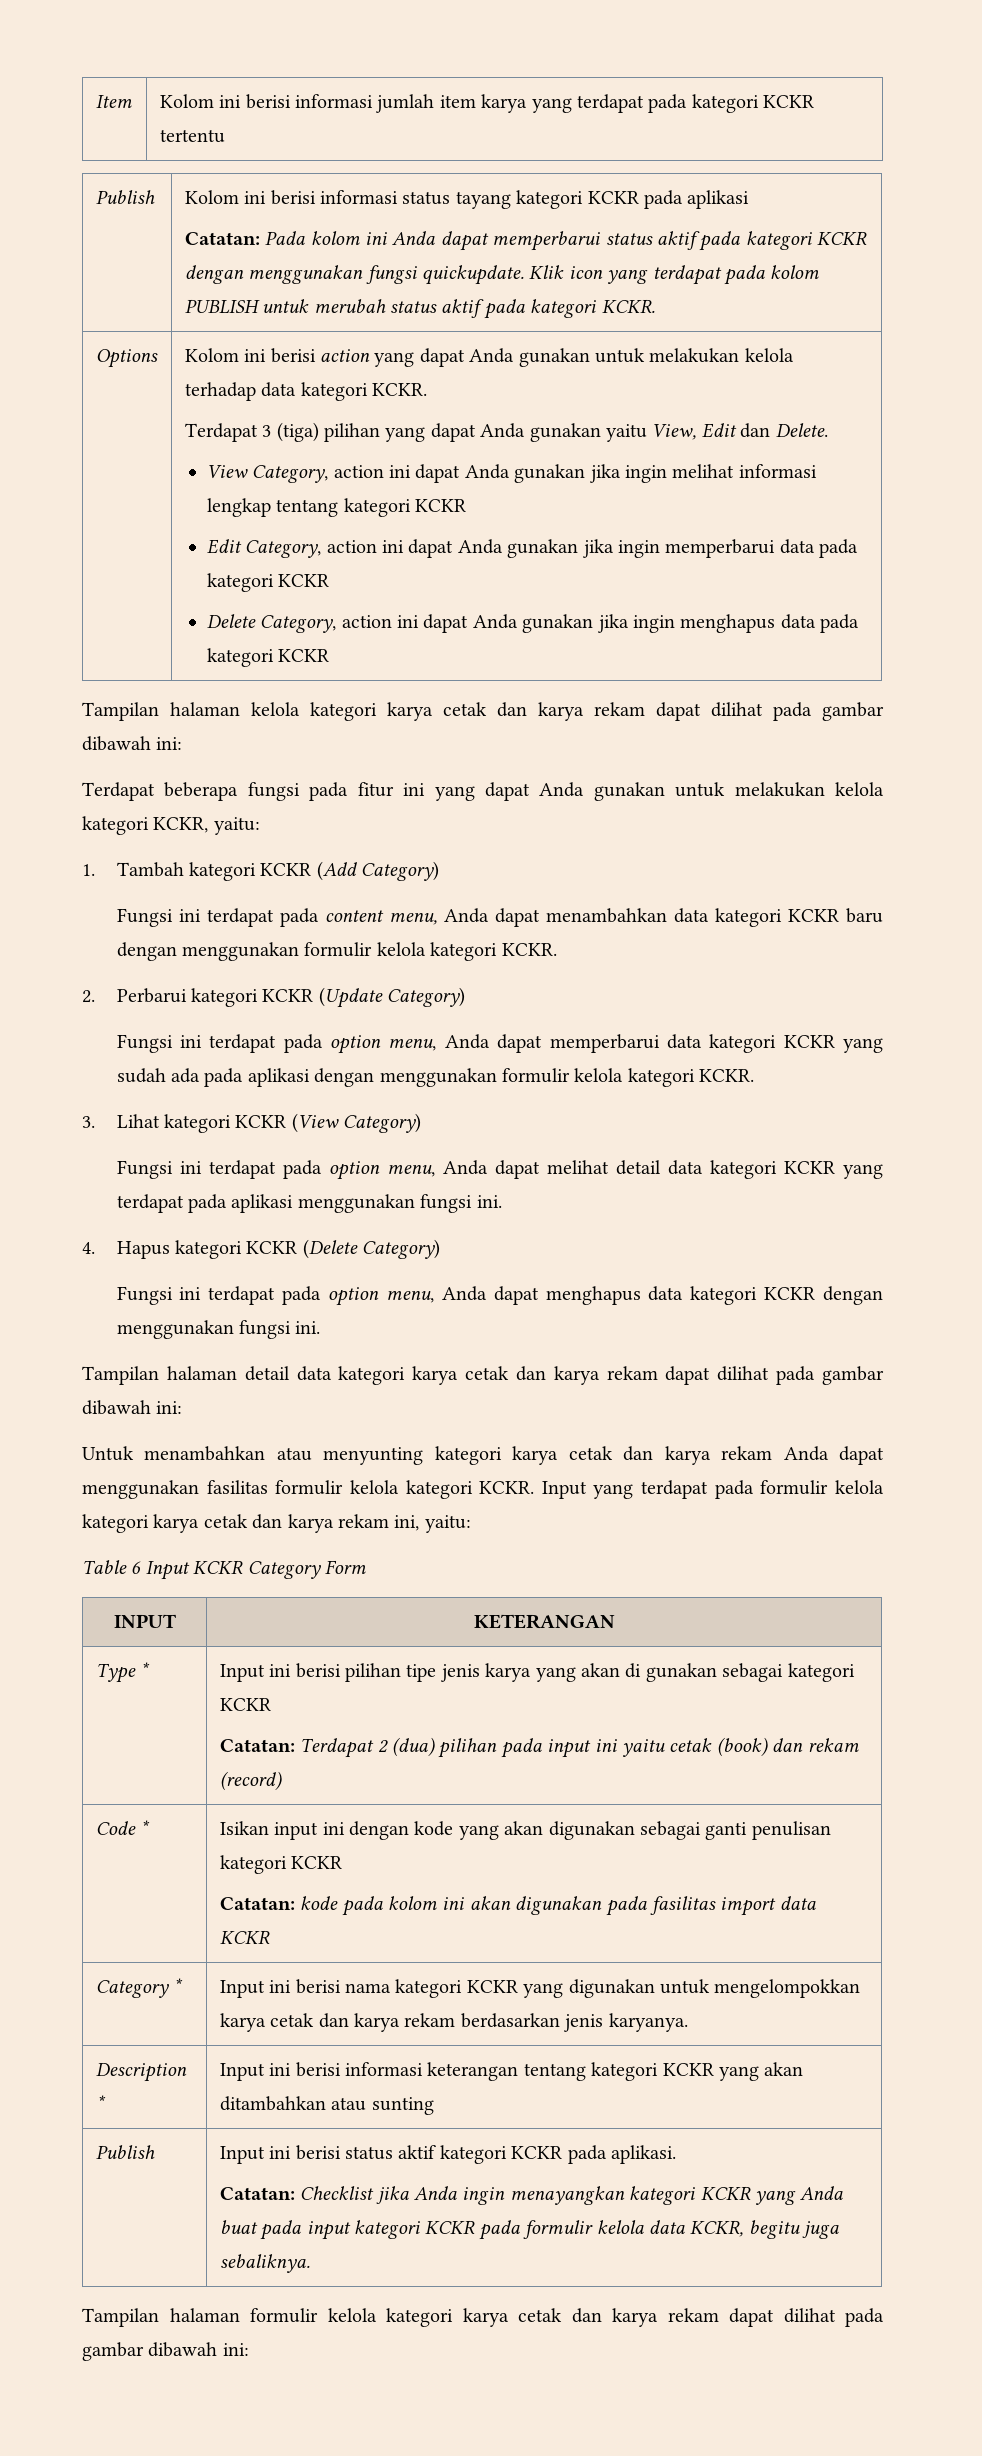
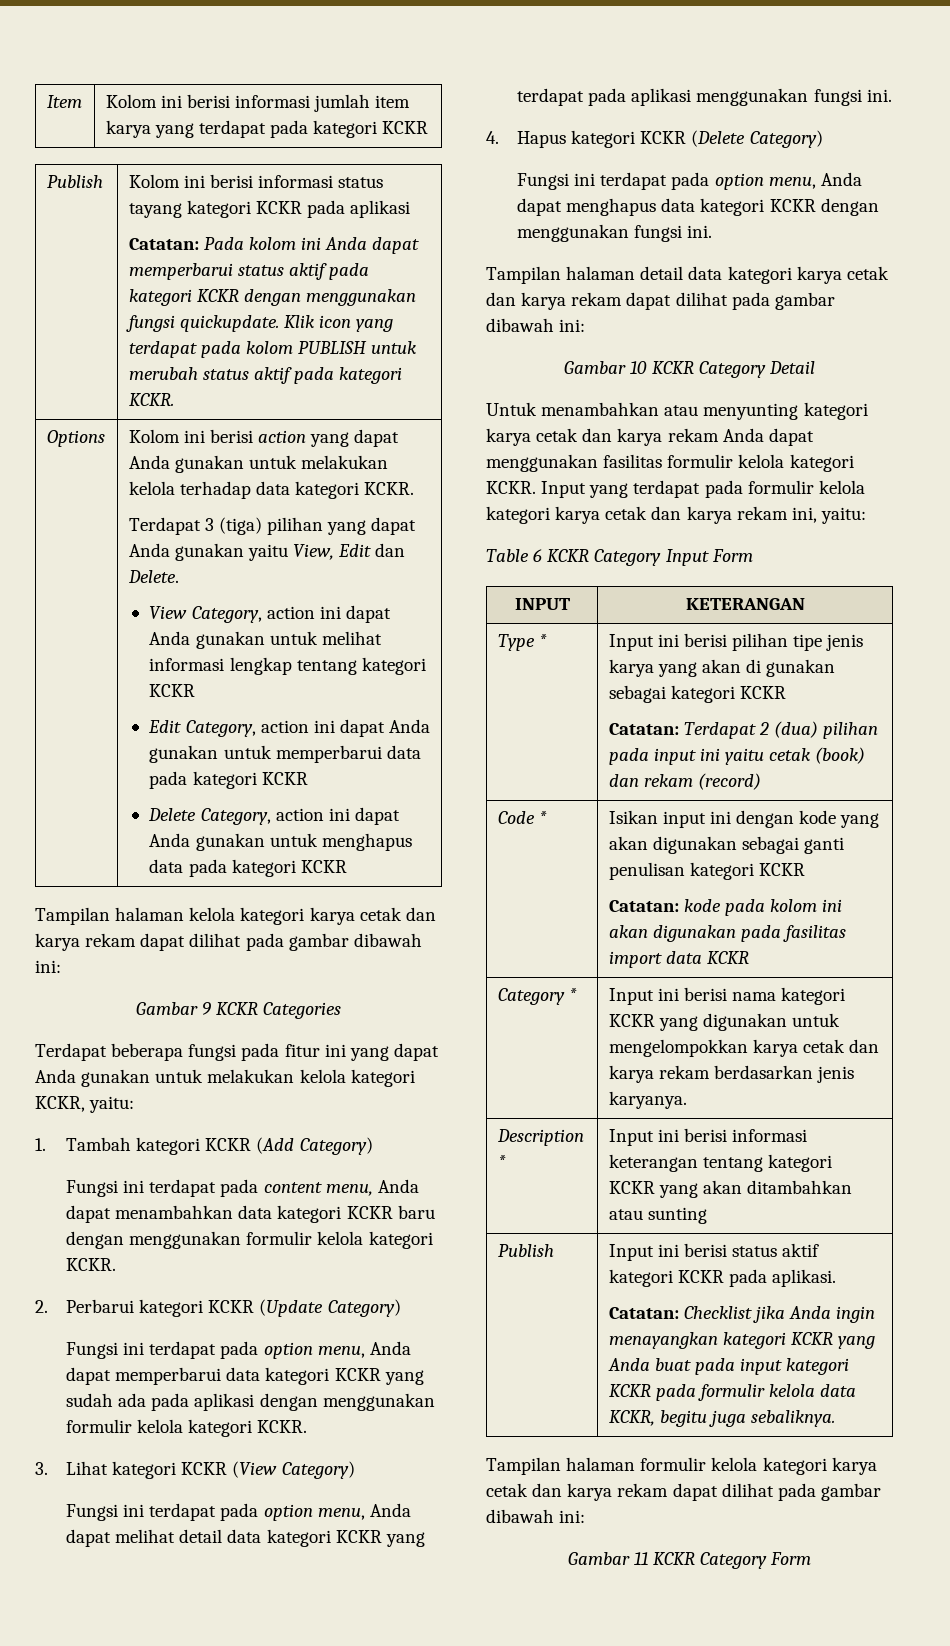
[159,129,225,143] tertentu -> (429, 127) none
[589,464,667,483] jika ingin -> [269,631,318,645] untuk
[582,539,660,558] jika ingin -> [223,745,272,759] untuk
[597,614,675,633] jika ingin -> [269,833,318,847] untuk
(183, 743) none -> [135,1002,342,1019] // Gambar 9 KCKR Categories
(183, 1407) none -> [564,361,815,378] // Gambar 10 KCKR Category Detail
[145,1560,321,1580] Input KCKR Category -> [547,549,709,566] KCKR Category Input
(249, 2349) none -> [567,1552,812,1569] // Gambar 11 KCKR Category Form

